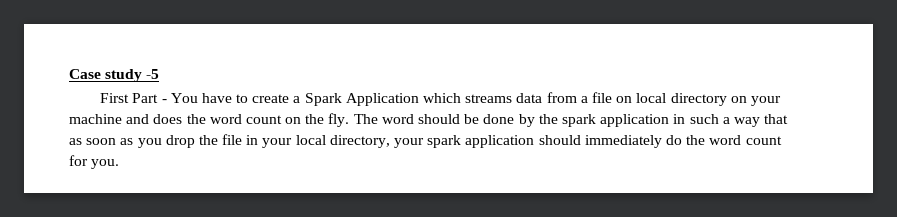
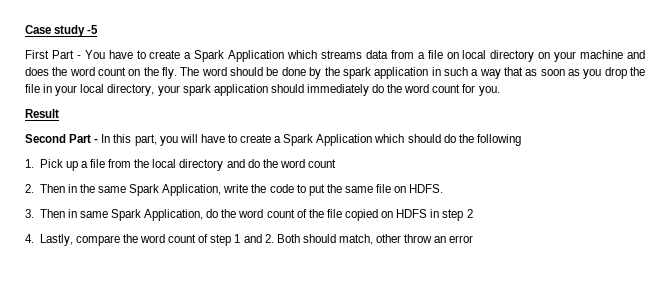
(120, 164) none -> [25,109,59,118] [25,134,521,146] [25,159,337,171] [25,184,444,196] [25,209,473,221] [25,234,474,246] // Result // Second Part - In this part, you will have to create a Spark Application which should do the following // 1. Pick up a file from the local directory and do the word count // 2. Then in the same Spark Application, write the code to put the same file on HDFS. // 3. Then in same Spark Application, do the word count of the file copied on HDFS in step 2 // 4. Lastly, compare the word count of step 1 and 2. Both should match, other throw an error

